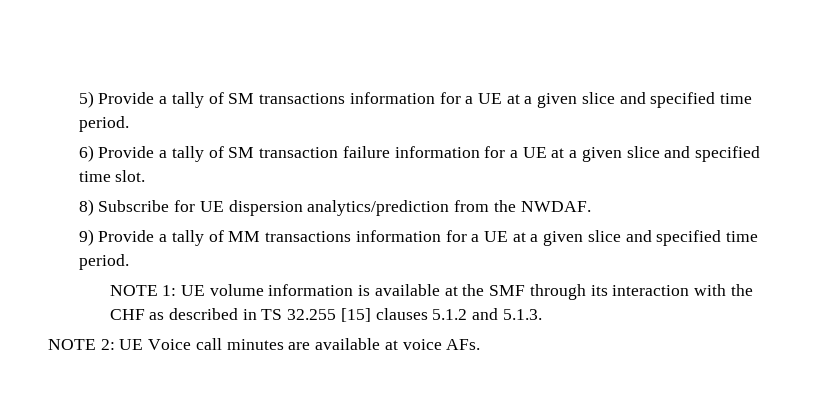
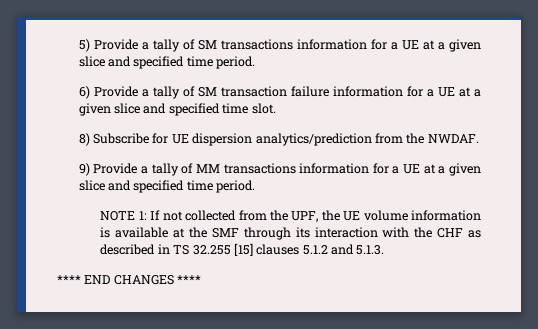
(177, 290) none -> [150,210,340,222] If not collected from the UPF, the
[48,338,481,350] NOTE 2: UE Voice call minutes are available at voice AFs. -> [57,275,202,285] **** END CHANGES ****

